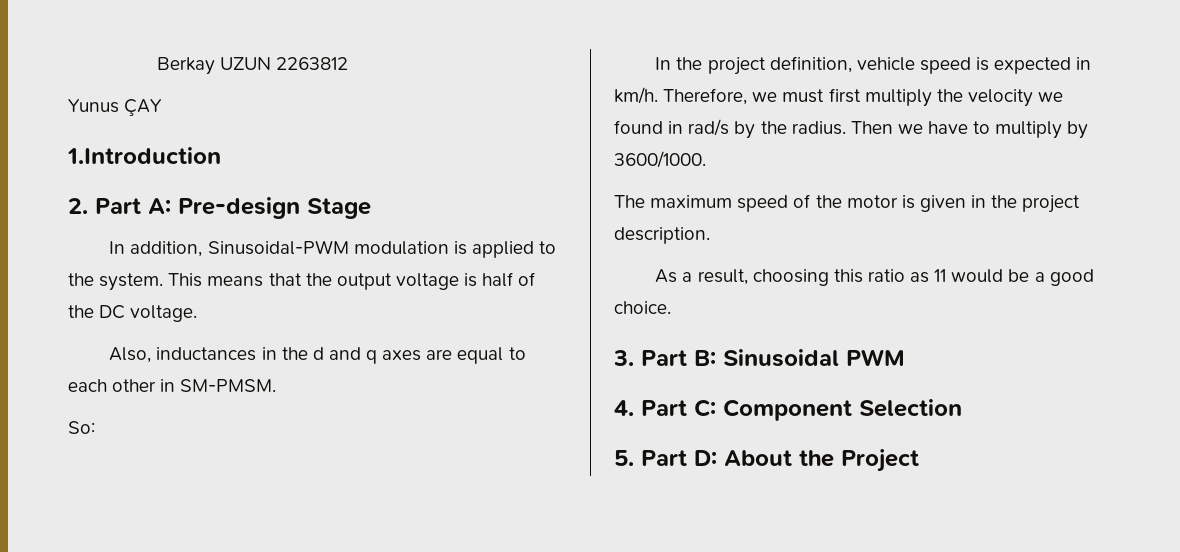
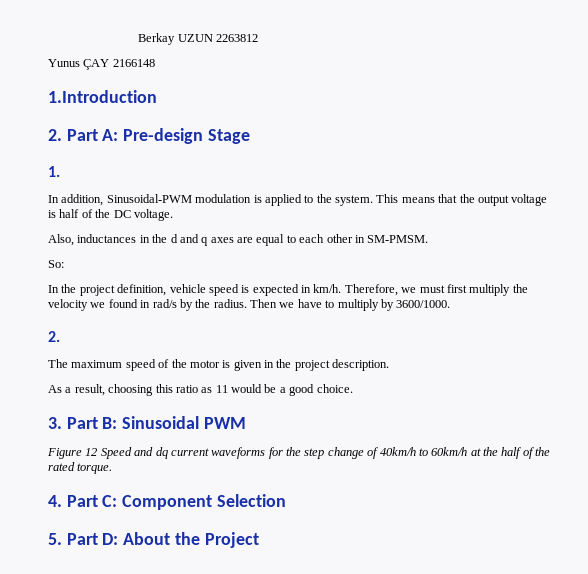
(163, 107) none -> [112,59,155,67] 2166148
(371, 208) none -> [48,166,60,177] // 1.
(706, 159) none -> [48,331,60,342] // 2.
(905, 357) none -> [47,447,551,459] [48,462,113,474] // Figure 12 Speed and dq current waveforms for the step change of 40km/h to 60km/h at the half of the rated torque.

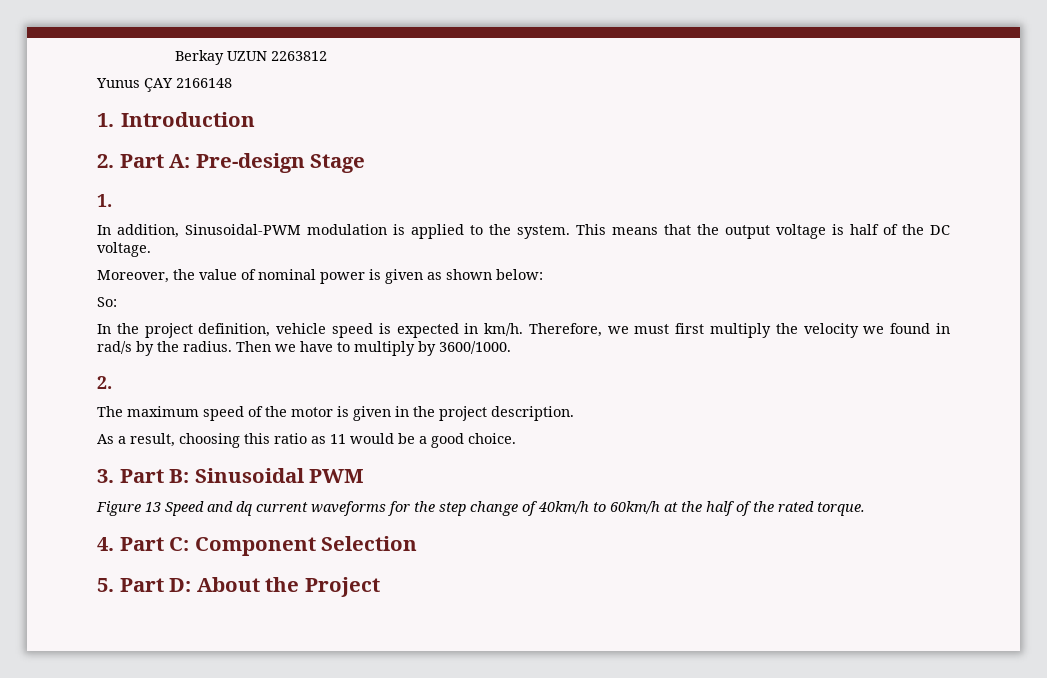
[48,90,157,103] 1.Introduction -> [97,112,256,127] 1. Introduction
[48,234,429,246] Also, inductances in the d and q axes are equal to each other in SM-PMSM. -> [97,269,543,284] Moreover, the value of nominal power is given as shown below:
[85,448,98,456] 12 -> [145,502,161,512] 13

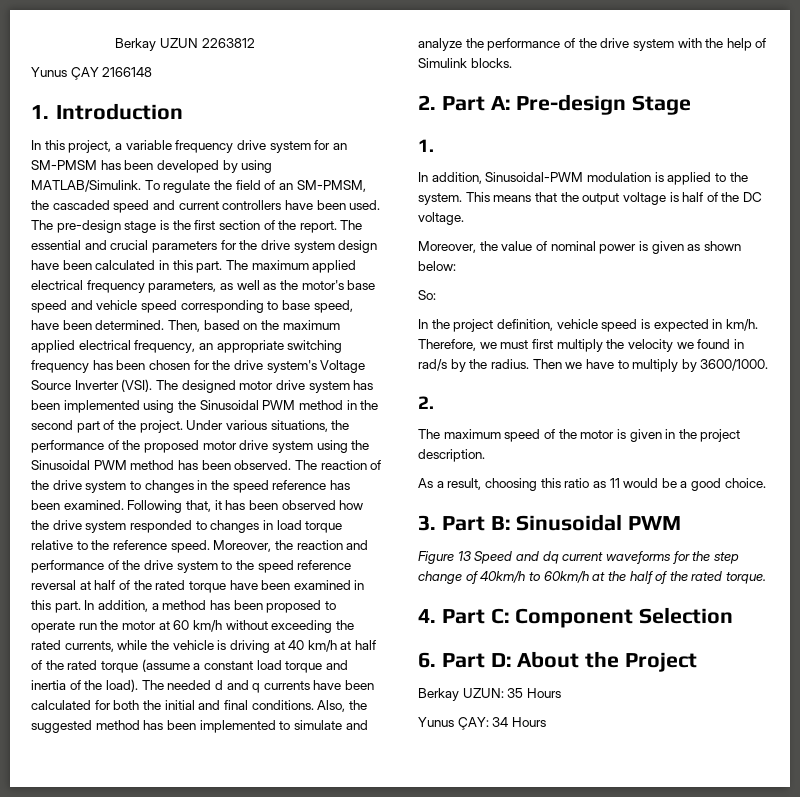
(256, 119) none -> [31,140,347,153] [31,160,273,173] [31,180,366,193] [31,200,381,213] [31,220,363,233] [31,240,378,253] [31,260,357,273] [31,280,376,293] [31,300,353,313] [31,320,340,332] [31,340,343,353] [31,360,366,373] [31,379,374,393] [31,400,379,413] [31,420,350,433] [31,440,370,453] [31,460,382,470] [31,480,350,493] [31,500,364,513] [31,520,343,533] [31,540,369,553] [31,560,352,573] [31,580,365,593] [31,600,336,613] [31,620,354,633] [31,640,377,653] [31,659,348,673] [31,679,375,693] [31,700,367,712] [31,720,368,733] [418,38,767,51] [418,58,512,68] // In this project, a variable frequency drive system for an SM-PMSM has been developed by using MATLAB/Simulink. To regulate the field of an SM-PMSM, the cascaded speed and current controllers have been used. The pre-design stage is the first section of the report. The essential and crucial parameters for the drive system design have been calculated in this part. The maximum applied electrical frequency parameters, as well as the motor's base speed and vehicle speed corresponding to base speed, have been determined. Then, based on the maximum applied electrical frequency, an appropriate switching frequency has been chosen for the drive system's Voltage Source Inverter (VSI). The designed motor drive system has been implemented using the Sinusoidal PWM method in the second part of the project. Under various situations, the performance of the proposed motor drive system using the Sinusoidal PWM method has been observed. The reaction of the drive system to changes in the speed reference has been examined. Following that, it has been observed how the drive system responded to changes in load torque relative to the reference speed. Moreover, the reaction and performance of the drive system to the speed reference reversal at half of the rated torque have been examined in this part. In addition, a method has been proposed to operate run the motor at 60 km/h without exceeding the rated currents, while the vehicle is driving at 40 km/h at half of the rated torque (assume a constant load torque and inertia of the load). The needed d and q currents have been calculated for both the initial and final conditions. Also, the suggested method has been implemented to simulate and analyze the performance of the drive system with the help of Simulink blocks.
[97,578,114,592] 5. -> [418,652,436,668] 6.
(380, 587) none -> [418,688,561,701] [418,717,546,730] // Berkay UZUN: 35 Hours // Yunus ÇAY: 34 Hours

